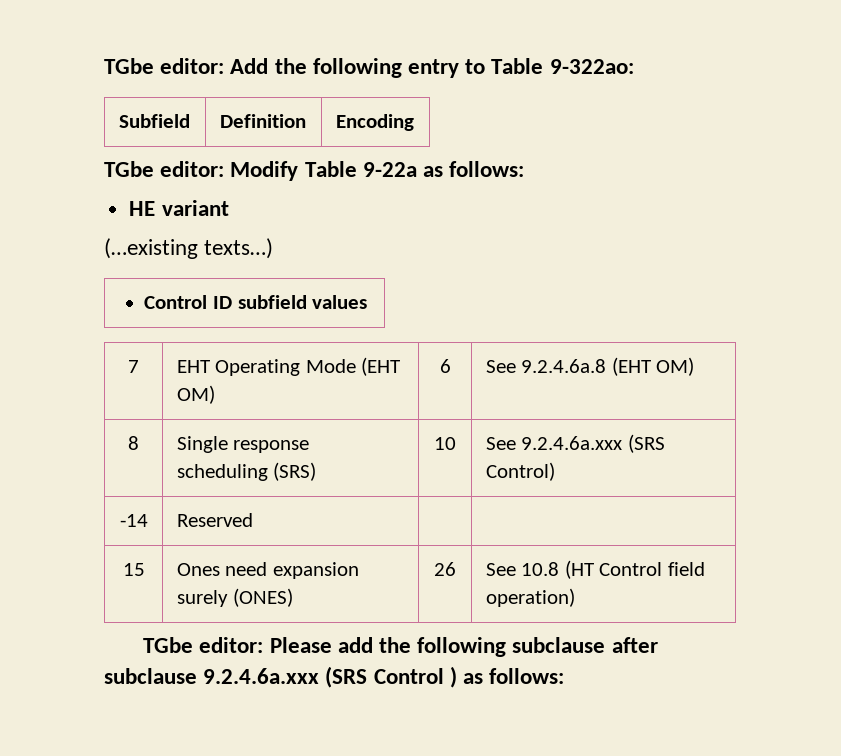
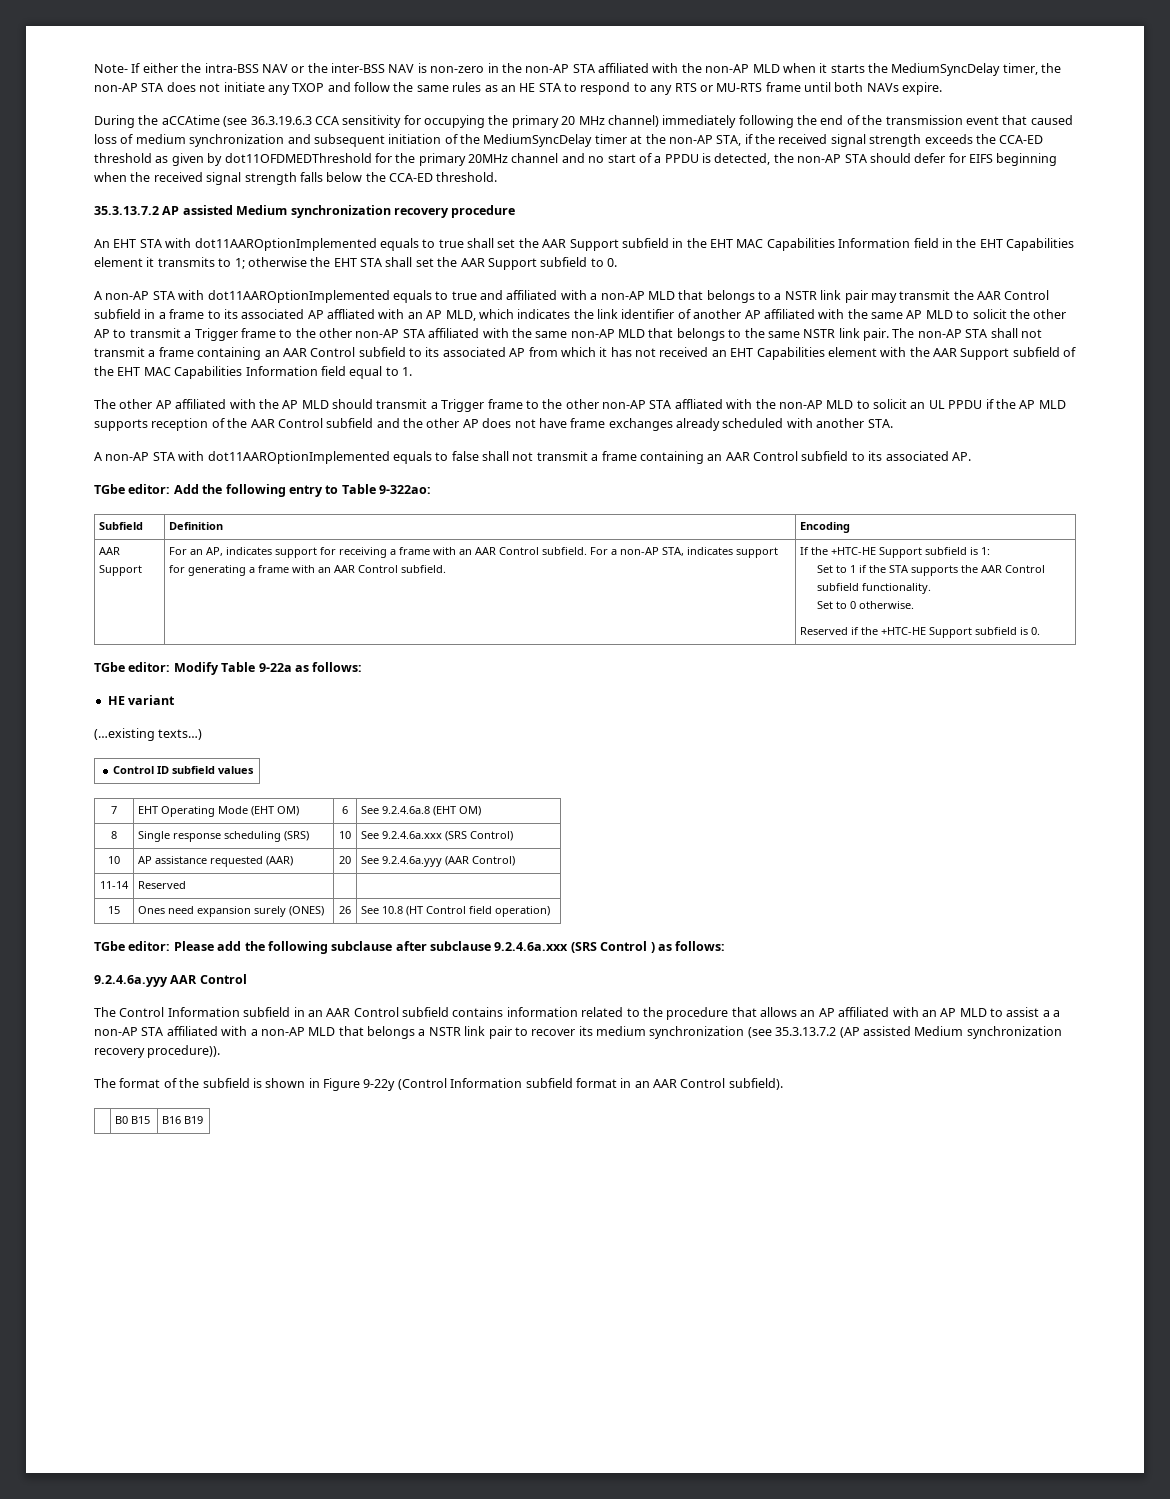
(104, 66) none -> [94,63,1062,76] [94,82,943,95] [94,115,1073,128] [94,134,1044,147] [94,153,1058,166] [94,172,498,185] [94,205,516,218] [94,238,1074,251] [94,257,617,270] [94,290,1050,303] [94,309,1067,321] [94,328,1042,341] [94,347,1077,360] [94,366,412,379] [94,399,1066,412] [94,418,893,431] [94,451,971,464] Note- If either the intra-BSS NAV or the inter-BSS NAV is non-zero in the non-AP STA affiliated with the non-AP MLD when it starts the MediumSyncDelay timer, the non-AP STA does not initiate any TXOP and follow the same rules as an HE STA to respond to any RTS or MU-RTS frame until both NAVs expire. // During the aCCAtime (see 36.3.19.6.3 CCA sensitivity for occupying the primary 20 MHz channel) immediately following the end of the transmission event that caused loss of medium synchronization and subsequent initiation of the MediumSyncDelay timer at the non-AP STA, if the received signal strength exceeds the CCA-ED threshold as given by dot11OFDMEDThreshold for the primary 20MHz channel and no start of a PPDU is detected, the non-AP STA should defer for EIFS beginning when the received signal strength falls below the CCA-ED threshold. // 35.3.13.7.2 AP assisted Medium synchronization recovery procedure // An EHT STA with dot11AAROptionImplemented equals to true shall set the AAR Support subfield in the EHT MAC Capabilities Information field in the EHT Capabilities element it transmits to 1; otherwise the EHT STA shall set the AAR Support subfield to 0. // A non-AP STA with dot11AAROptionImplemented equals to true and affiliated with a non-AP MLD that belongs to a NSTR link pair may transmit the AAR Control subfield in a frame to its associated AP affliated with an AP MLD, which indicates the link identifier of another AP affiliated with the same AP MLD to solicit the other AP to transmit a Trigger frame to the other non-AP STA affiliated with the same non-AP MLD that belongs to the same NSTR link pair. The non-AP STA shall not transmit a frame containing an AAR Control subfield to its associated AP from which it has not received an EHT Capabilities element with the AAR Support subfield of the EHT MAC Capabilities Information field equal to 1. // The other AP affiliated with the AP MLD should transmit a Trigger frame to the other non-AP STA affliated with the non-AP MLD to solicit an UL PPDU if the AP MLD supports reception of the AAR Control subfield and the other AP does not have frame exchanges already scheduled with another STA. // A non-AP STA with dot11AAROptionImplemented equals to false shall not transmit a frame containing an AAR Control subfield to its associated AP. //
(414, 122) none -> [99,547,121,555] [99,565,143,576] [169,547,779,558] [169,565,447,576] [800,547,991,558] [817,565,1046,576] [817,583,932,594] [817,601,915,609] [800,627,1041,638] // AAR Support | For an AP, indicates support for receiving a frame with an AAR Control subfield. For a non-AP STA, indicates support for generating a frame with an AAR Control subfield. | If the +HTC-HE Support subfield is 1: // Set to 1 if the STA supports the AAR Control subfield functionality. // Set to 0 otherwise. // Reserved if the +HTC-HE Support subfield is 0.
[119,514,148,527] -14 -> [108,856,120,864] [138,856,294,867] [339,856,351,864] [361,856,516,867] [100,881,129,889] 10 | AP assistance requested (AAR) | 20 | See 9.2.4.6a.yyy (AAR Control) // 11-14
(565, 676) none -> [94,974,247,987] [94,1007,1061,1020] [94,1026,1062,1039] [94,1045,221,1058] [94,1078,783,1091] [115,1116,151,1124] [162,1116,204,1124] // 9.2.4.6a.yyy AAR Control // The Control Information subfield in an AAR Control subfield contains information related to the procedure that allows an AP affiliated with an AP MLD to assist a a non-AP STA affiliated with a non-AP MLD that belongs a NSTR link pair to recover its medium synchronization (see 35.3.13.7.2 (AP assisted Medium synchronization recovery procedure)). // The format of the subfield is shown in Figure 9-22y (Control Information subfield format in an AAR Control subfield). // | B0 B15 | B16 B19

